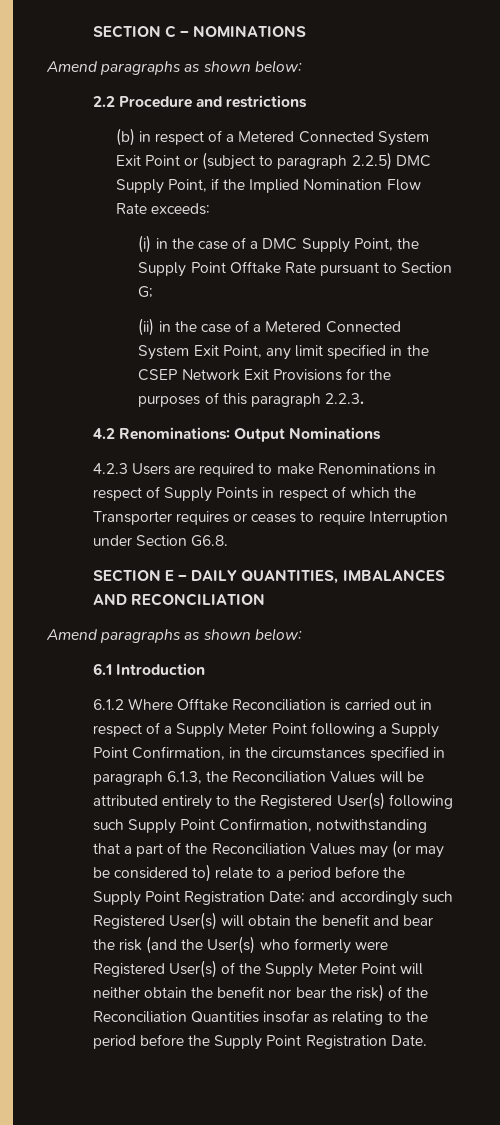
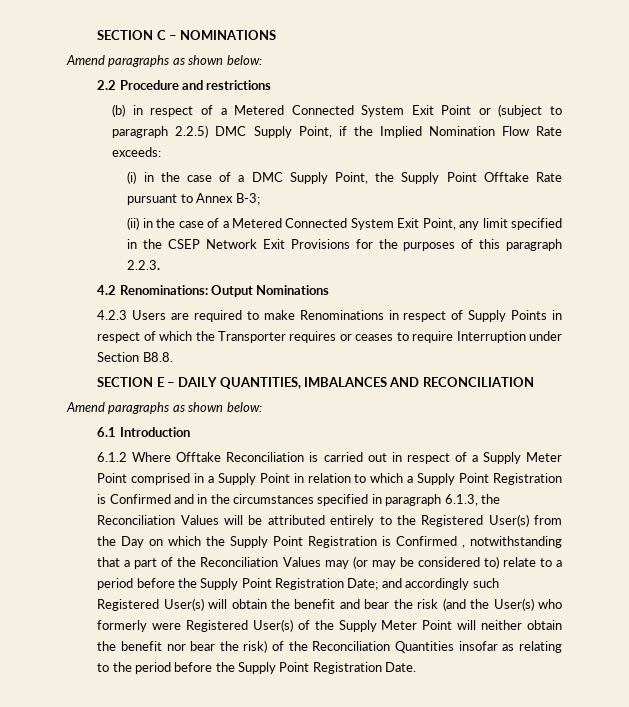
[401,262,453,273] [138,286,154,298] Section G; -> [196,193,260,205] Annex B-3;
[191,535,229,547] G6.8. -> [142,352,173,362] B8.8.
[310,722,440,738] [92,746,225,760] following a Supply Point Confirmation, -> [131,473,562,485] [97,494,194,504] comprised in a Supply Point in relation to which a Supply Point Registration is Confirmed and
[388,794,453,809] [92,818,313,834] following such Supply Point Confirmation, -> [534,515,562,525] [97,536,466,548] from the Day on which the Supply Point Registration is Confirmed ,

